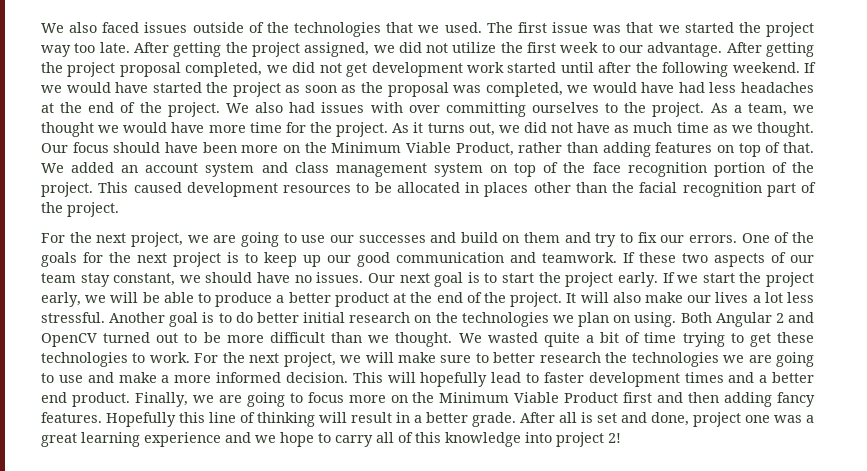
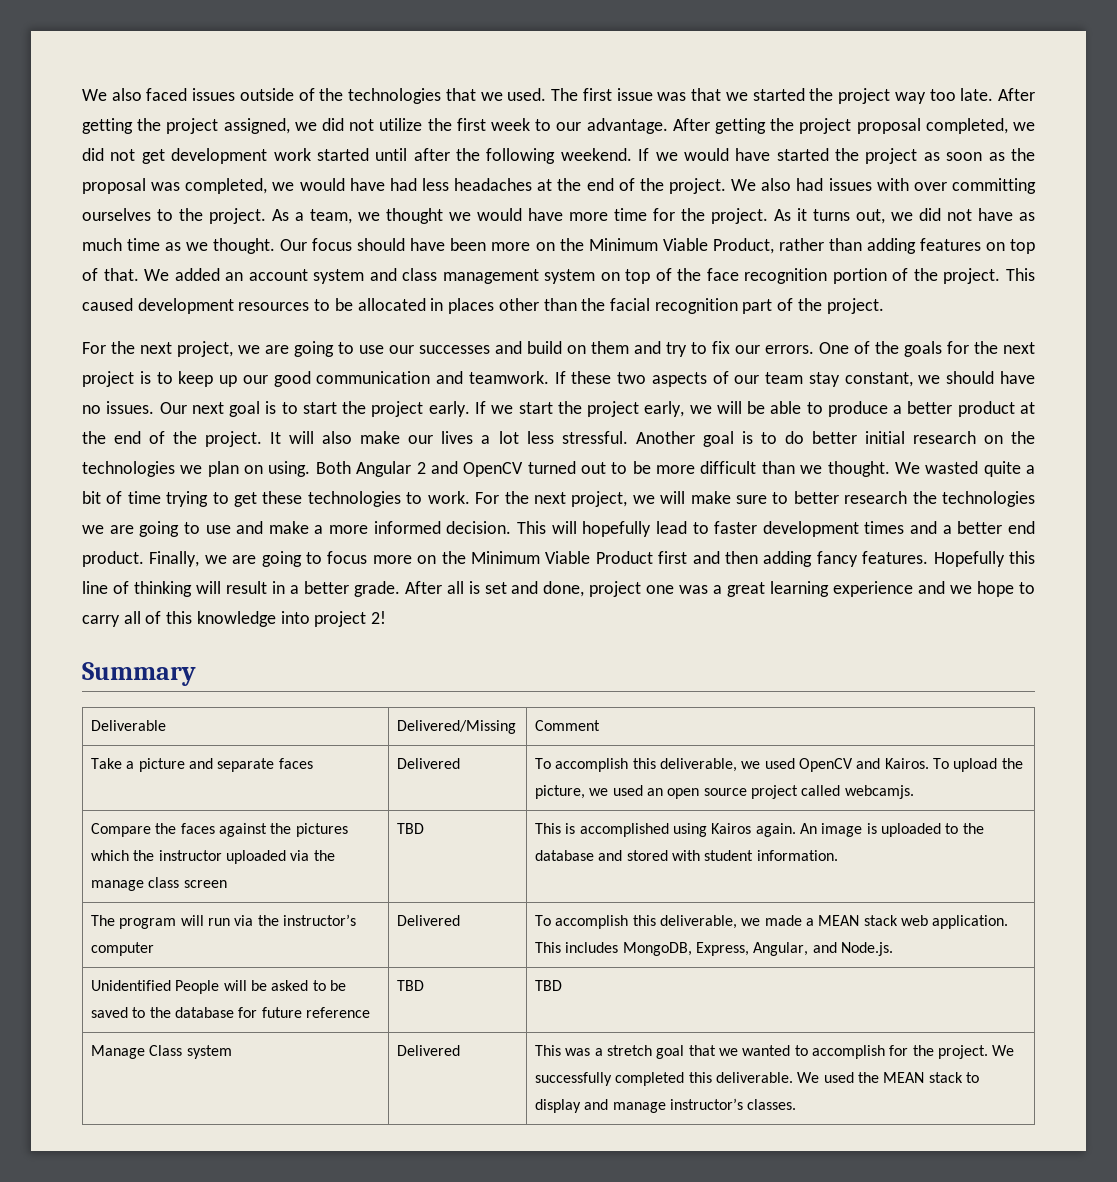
(621, 438) none -> [82,662,196,686] [91,720,167,731] [397,720,517,734] [535,720,601,731] [91,758,313,772] [397,758,461,769] [535,758,1023,772] [535,785,914,799] [91,823,348,837] [91,850,335,864] [91,877,227,891] [397,823,425,834] [535,823,984,837] [535,850,838,861] [91,914,357,929] [91,942,155,956] [397,915,461,926] [535,915,1009,929] [535,942,894,956] [91,980,347,994] [91,1007,371,1018] [397,980,425,991] [535,980,563,991] [91,1045,232,1059] [397,1045,461,1056] [535,1045,1015,1059] [535,1072,980,1086] [535,1098,797,1113] // Summary // Deliverable | Delivered/Missing | Comment // Take a picture and separate faces | Delivered | To accomplish this deliverable, we used OpenCV and Kairos. To upload the picture, we used an open source project called webcamjs. // Compare the faces against the pictures which the instructor uploaded via the manage class screen | TBD | This is accomplished using Kairos again. An image is uploaded to the database and stored with student information. // The program will run via the instructor’s computer | Delivered | To accomplish this deliverable, we made a MEAN stack web application. This includes MongoDB, Express, Angular, and Node.js. // Unidentified People will be asked to be saved to the database for future reference | TBD | TBD // Manage Class system | Delivered | This was a stretch goal that we wanted to accomplish for the project. We successfully completed this deliverable. We used the MEAN stack to display and manage instructor’s classes.

